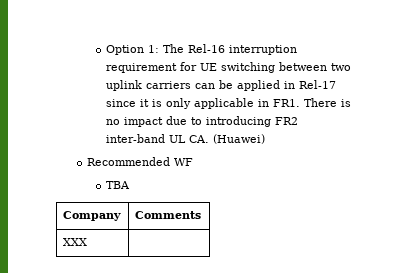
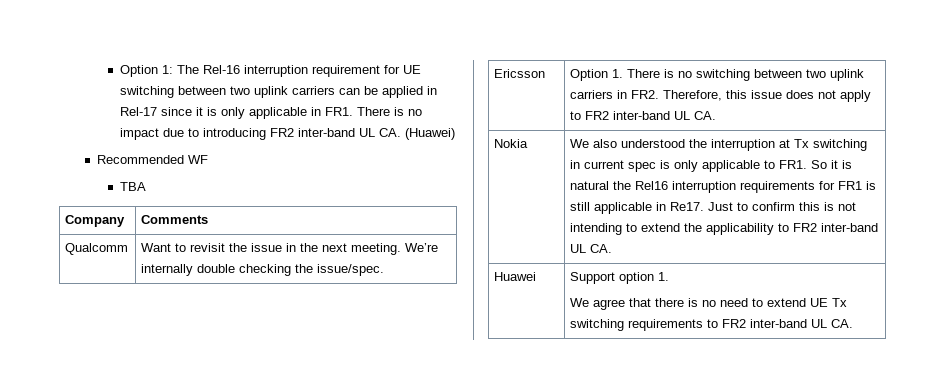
[63,238,88,246] XXX | -> [65,243,129,255] [141,243,439,255] [141,264,385,276] [494,69,546,78] [570,69,865,81] [570,90,872,102] [570,111,717,120] [494,139,529,148] [570,139,868,151] [570,160,853,172] [570,181,877,193] [570,202,857,214] [570,223,879,235] [570,244,613,253] [494,272,537,281] [570,272,670,284] [570,298,848,310] [570,319,854,331] Qualcomm | Want to revisit the issue in the next meeting. We’re internally double checking the issue/spec. // Ericsson | Option 1. There is no switching between two uplink carriers in FR2. Therefore, this issue does not apply to FR2 inter-band UL CA. // Nokia | We also understood the interruption at Tx switching in current spec is only applicable to FR1. So it is natural the Rel16 interruption requirements for FR1 is still applicable in Re17. Just to confirm this is not intending to extend the applicability to FR2 inter-band UL CA. // Huawei | Support option 1. // We agree that there is no need to extend UE Tx switching requirements to FR2 inter-band UL CA.

